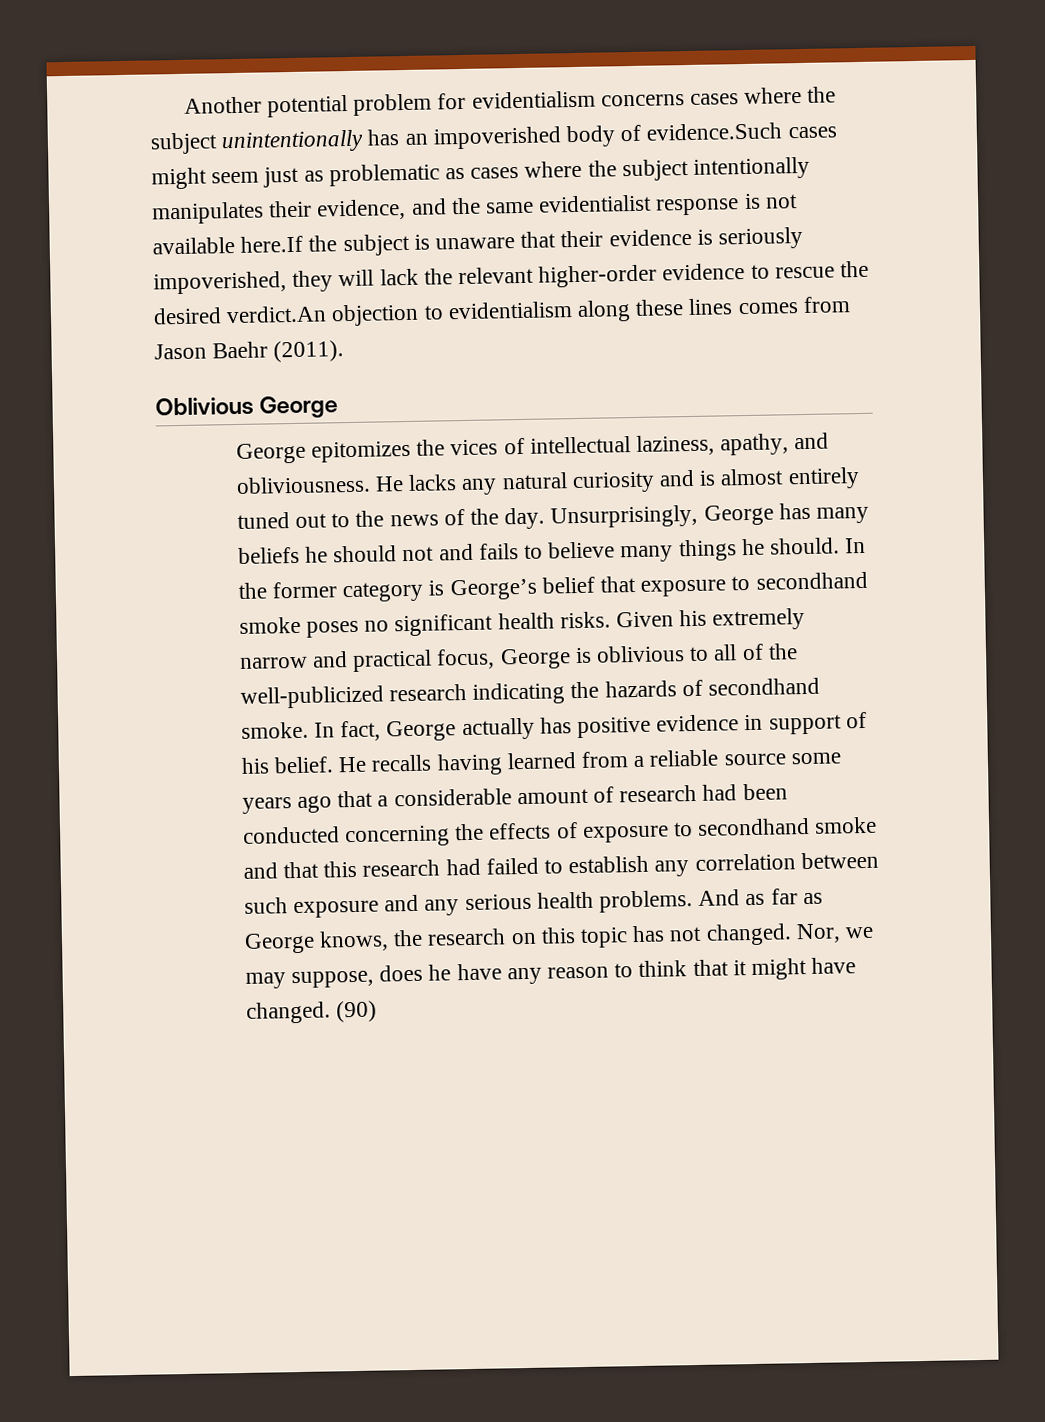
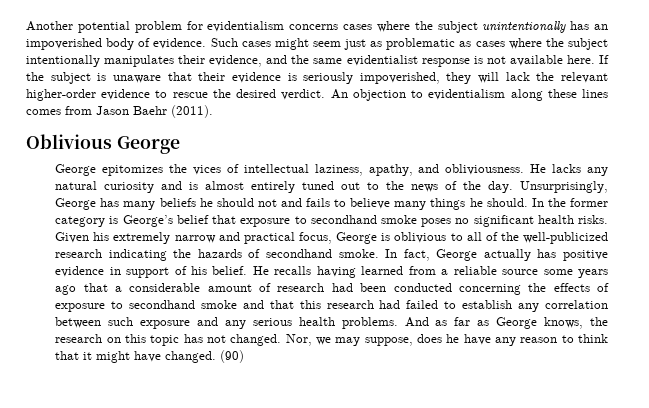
[646,122,783,141] evidence.Such -> [153,38,238,49] evidence. Such
[240,235,304,253] here.If -> [566,55,610,64] here. If
[226,305,328,324] verdict.An -> [281,89,348,100] verdict. An

